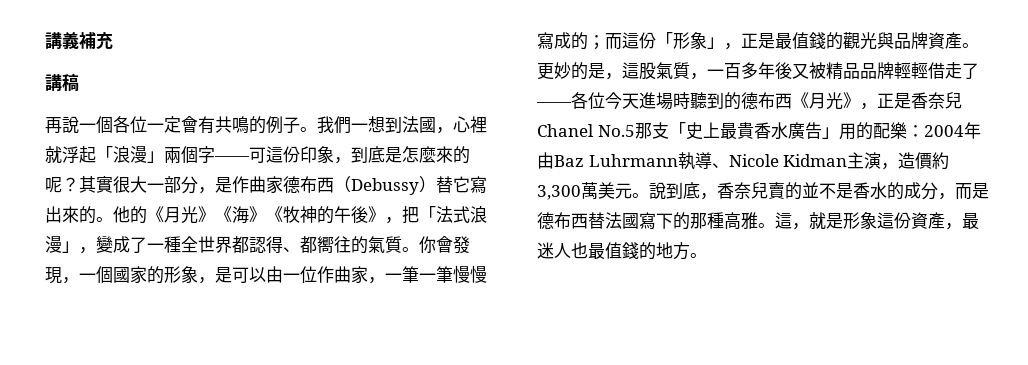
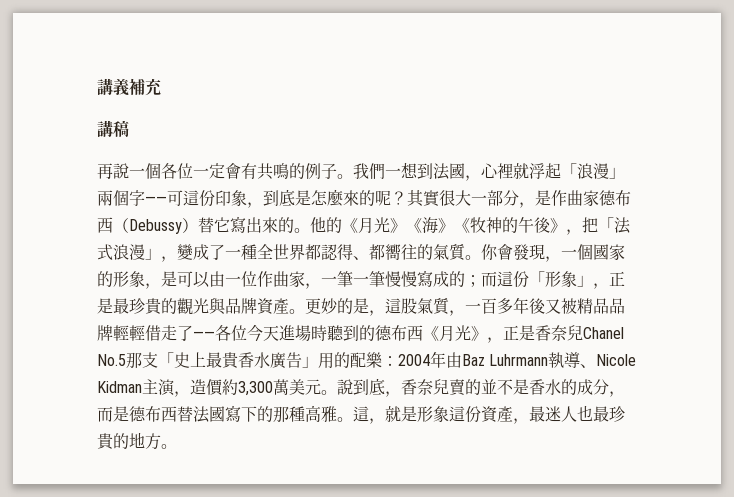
[792,32,826,49] 值錢 -> [129,298,162,315] 珍貴
[605,242,639,259] 值錢 -> [609,406,625,422] [97,433,114,450] 珍貴

